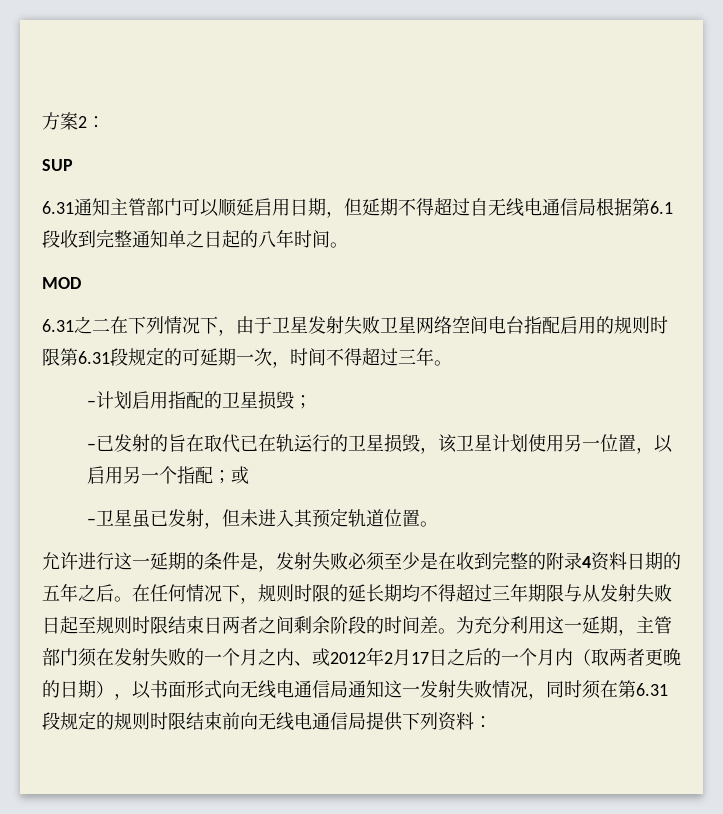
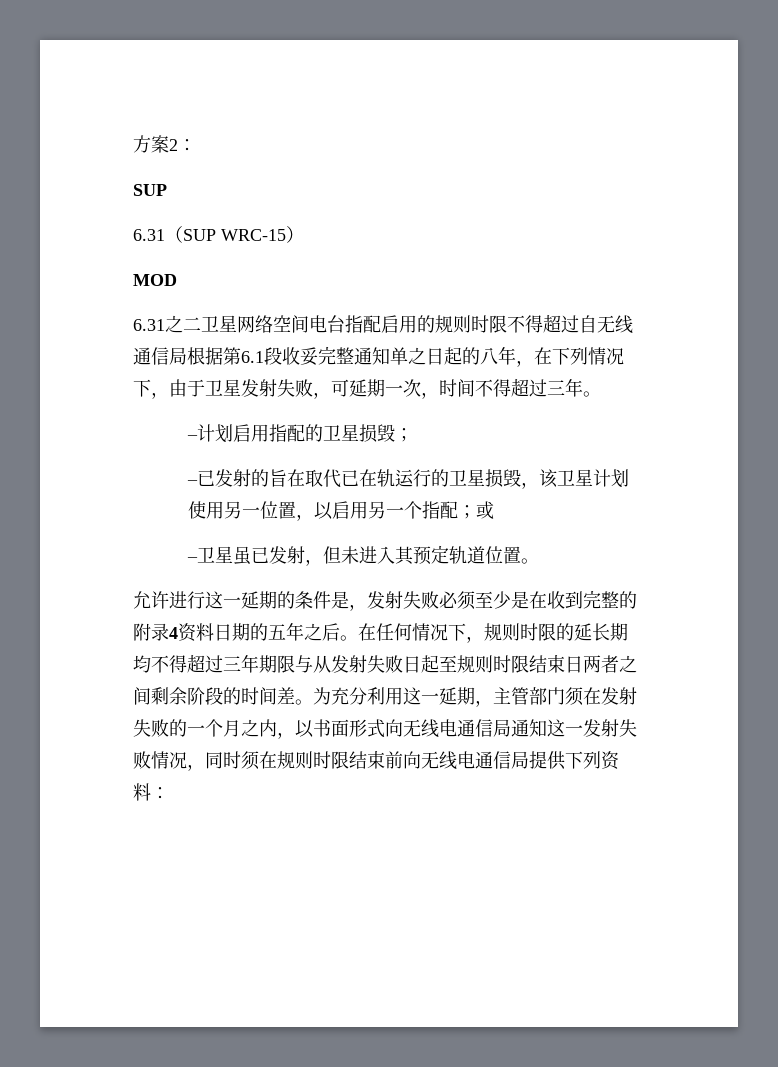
[74,197,673,218] [42,229,348,248] [42,277,81,289] [42,316,380,336] 通知主管部门可以顺延启用日期，但延期不得超过自无线电通信局根据第6.1段收到完整通知单之日起的八年时间。 // MOD // 6.31之二在下列情况下，由于卫星发射失败 -> [165,226,304,243] [133,274,177,286] [133,315,201,333] （SUP WRC-15） // MOD // 6.31之二
[60,347,182,366] 第6.31段规定的 -> [507,314,633,334] [133,346,624,367] [133,379,331,399] 不得超过自无线通信局根据第6.1段收妥完整通知单之日起的八年，在下列情况下，由于卫星发射失败，
[294,647,681,666] [42,680,114,698] 、或2012年2月17日之后的一个月内（取两者更晚的日期） -> (277, 728) none
[618,680,668,698] [42,711,114,730] 第6.31段规定的 -> (277, 760) none

